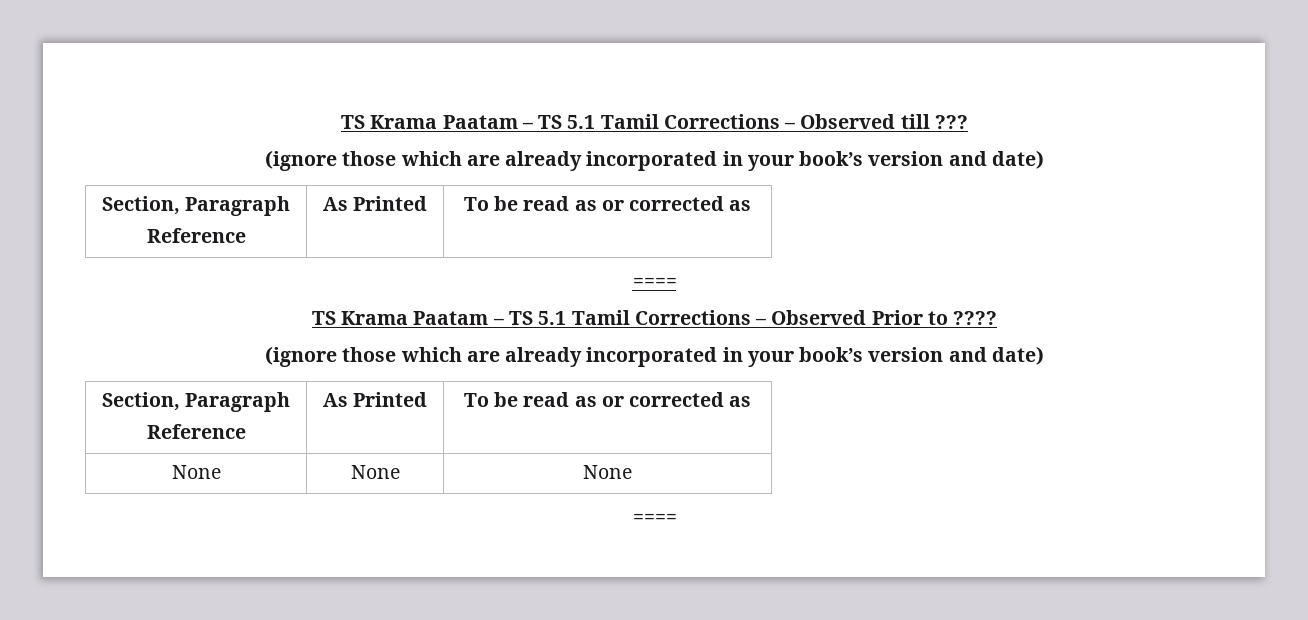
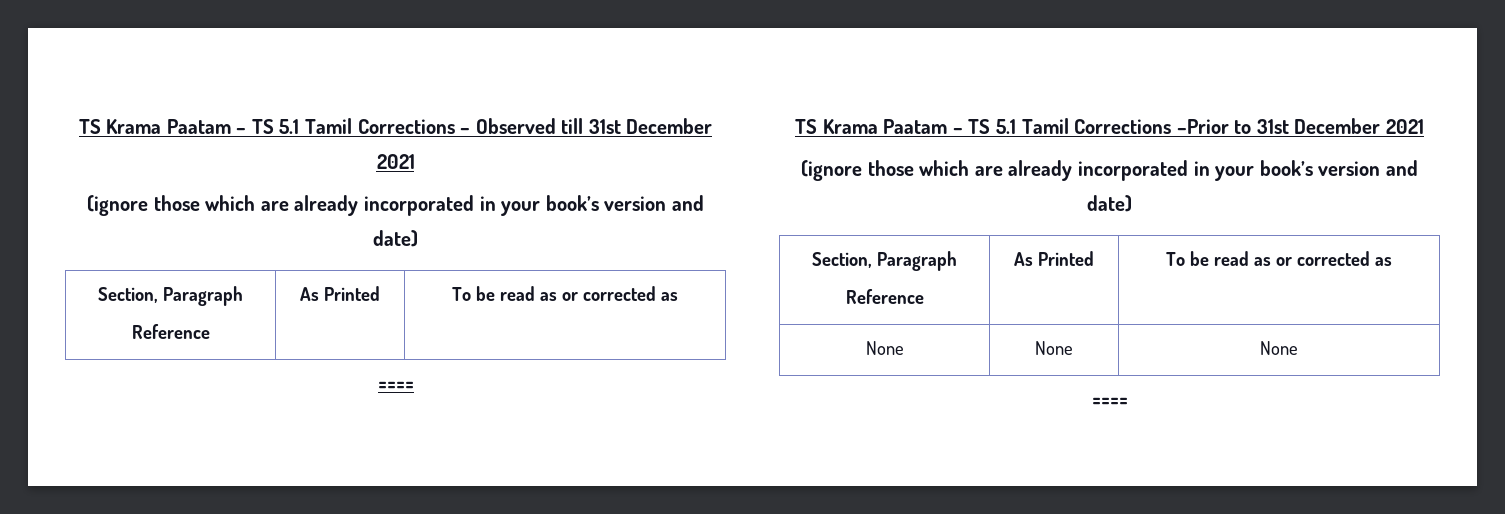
[934,115,968,129] ??? -> [588,118,713,134] [376,154,415,169] 31st December 2021
[755,310,998,325] – Observed Prior to ???? -> [1176,118,1424,134] –Prior to 31st December 2021

